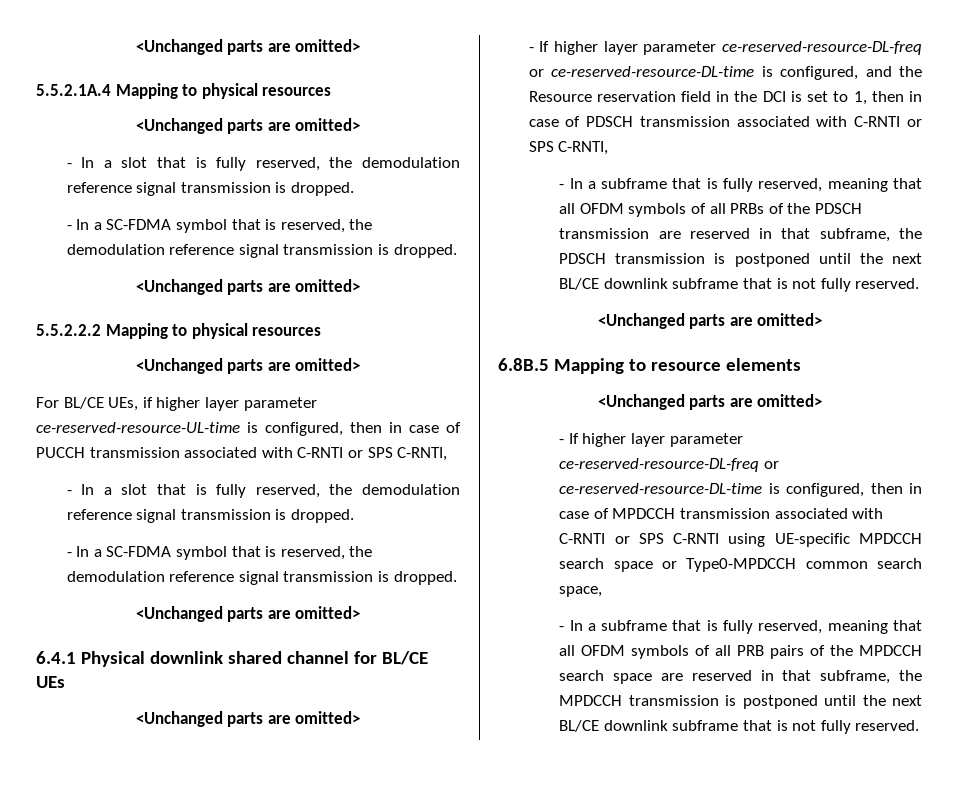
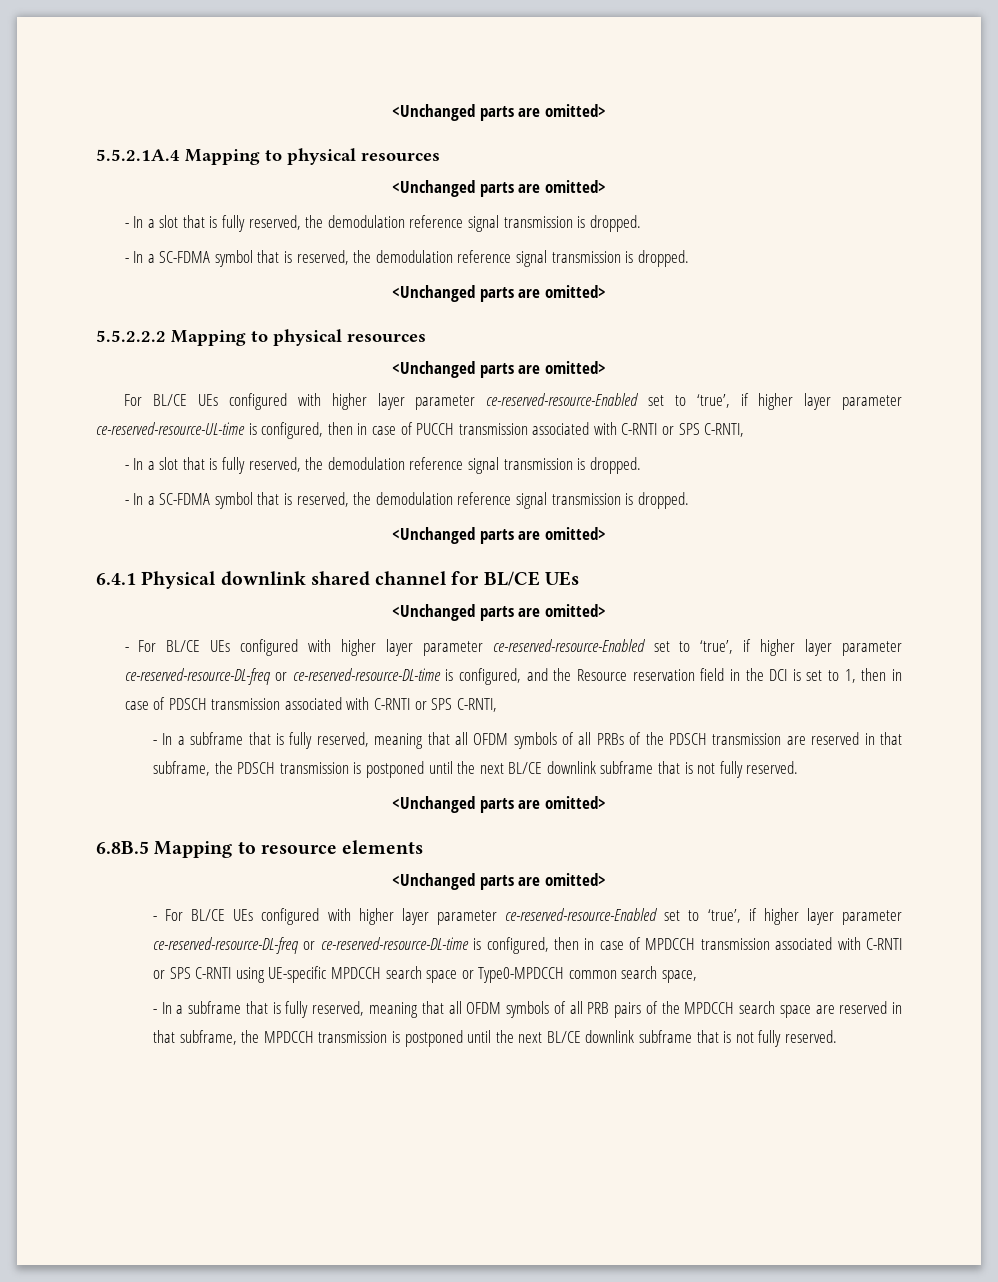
[108,397,139,411] UEs, -> [198,393,730,410] UEs configured with higher layer parameter ce-reserved-resource-Enabled set to ‘true’,
[539,41,550,52] If -> [138,639,752,656] For BL/CE UEs configured with higher layer parameter ce-reserved-resource-Enabled set to ‘true’, if
[568,433,579,444] If -> [165,908,757,925] For BL/CE UEs configured with higher layer parameter ce-reserved-resource-Enabled set to ‘true’, if

